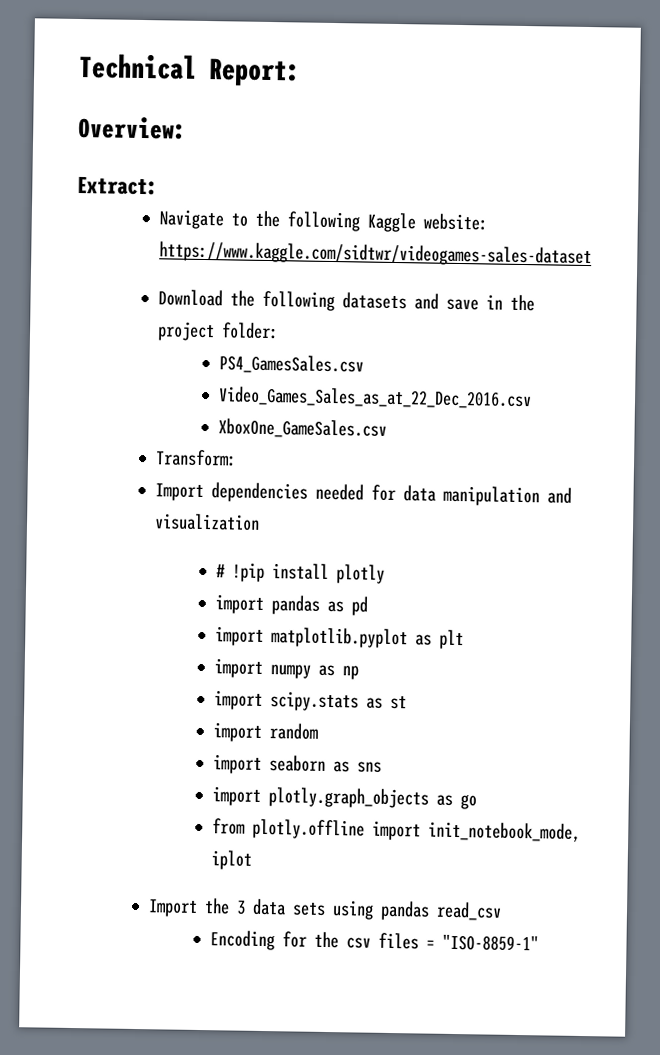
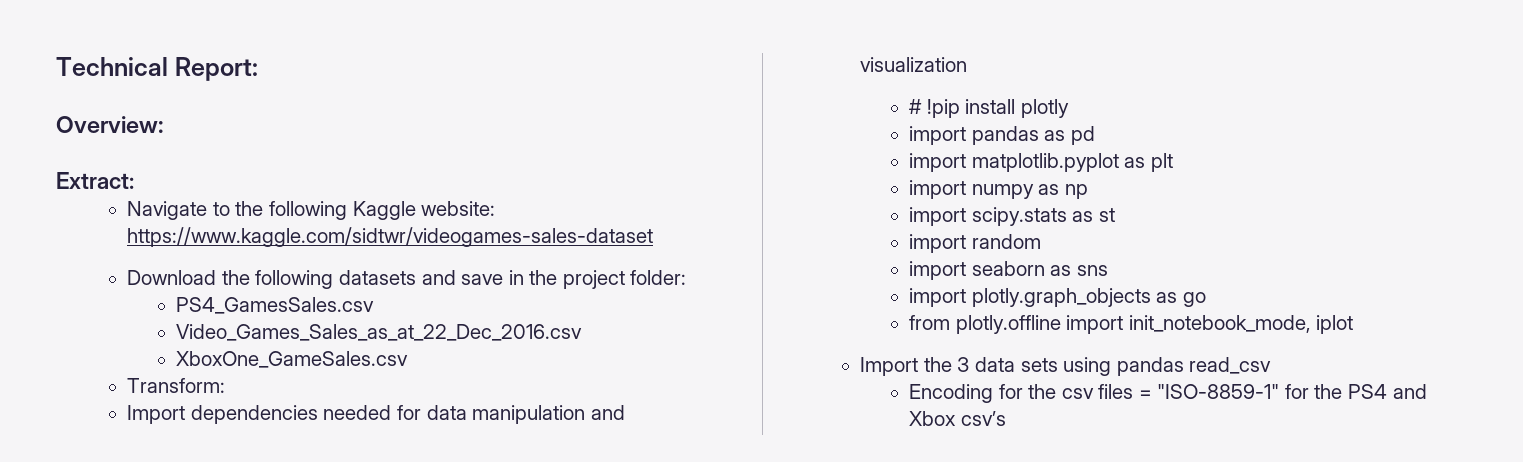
(539, 943) none -> [1284,384,1427,399] [909,411,1006,426] for the PS4 and Xbox csv’s

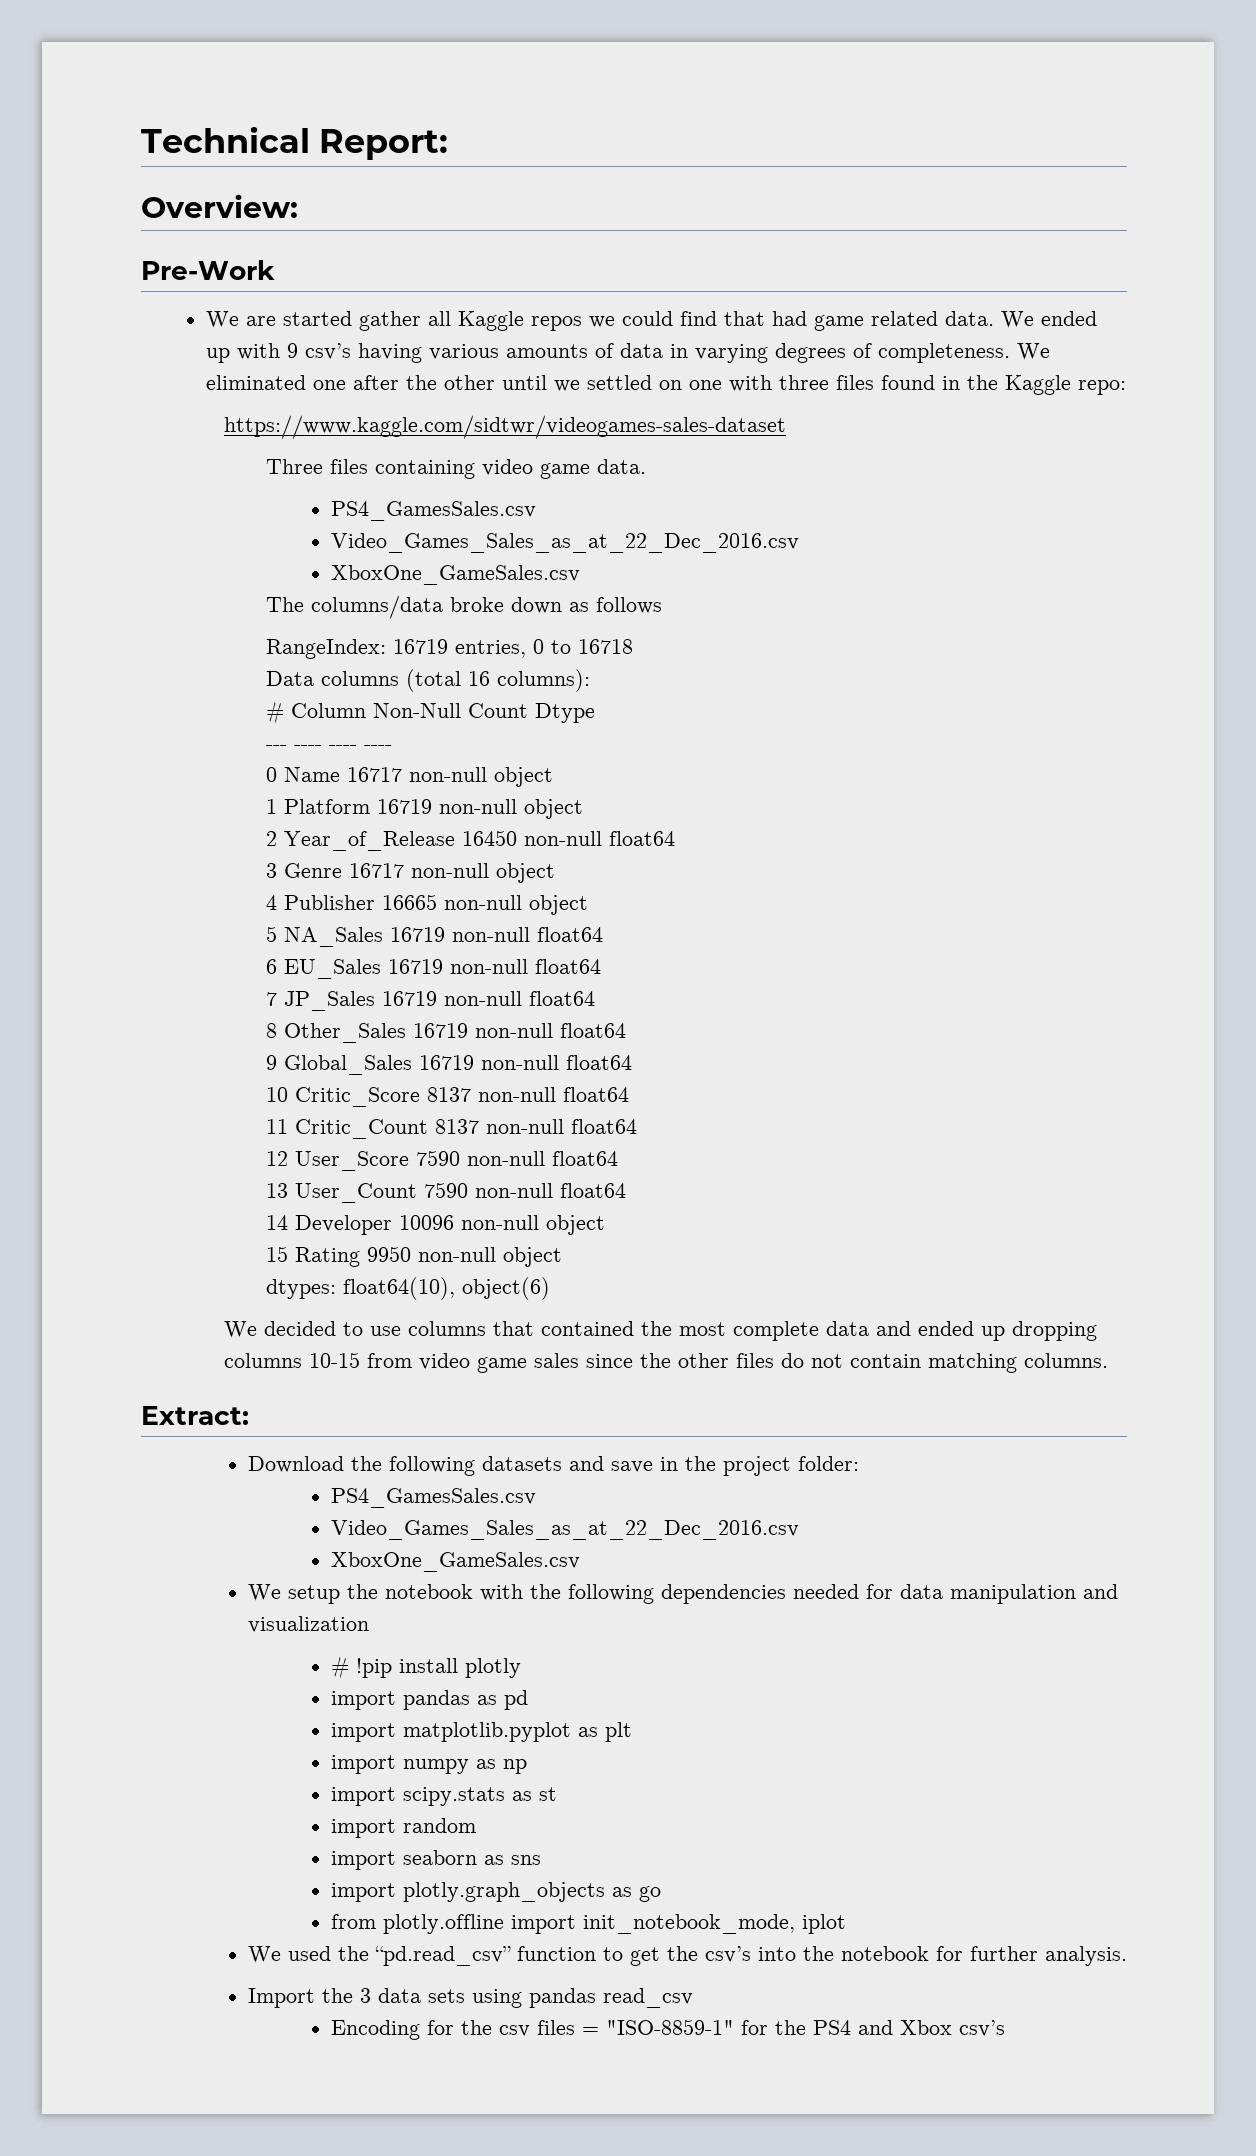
[56,172,134,189] [127,201,496,220] [127,227,654,247] Extract: // Navigate to the following Kaggle website: https://www.kaggle.com/sidtwr/videogames-sales-dataset -> [141,260,275,280] [206,311,1098,331] [206,343,1051,363] [206,375,1127,395] [224,415,787,439] [266,459,647,479] [331,501,537,521] [331,533,800,553] [331,565,581,585] [266,595,663,619] [266,639,634,659] [266,669,591,692] [266,701,596,724] [266,745,393,750] [266,767,554,787] [266,799,584,819] [266,830,676,851] [266,863,556,883] [266,894,589,915] [266,926,604,947] [266,959,602,979] [266,991,596,1011] [266,1023,627,1043] [266,1055,633,1075] [266,1087,630,1107] [266,1119,638,1139] [266,1150,619,1171] [266,1182,627,1203] [266,1215,606,1235] [266,1246,563,1267] [266,1277,551,1300] [224,1321,1098,1341] [224,1352,1109,1373] [141,1406,249,1425] Pre-Work // We are started gather all Kaggle repos we could find that had game related data. We ended up with 9 csv’s having various amounts of data in varying degrees of completeness. We eliminated one after the other until we settled on one with three files found in the Kaggle repo: // https://www.kaggle.com/sidtwr/videogames-sales-dataset // Three files containing video game data. // PS4_GamesSales.csv // Video_Games_Sales_as_at_22_Dec_2016.csv // XboxOne_GameSales.csv // The columns/data broke down as follows // RangeIndex: 16719 entries, 0 to 16718 // Data columns (total 16 columns): // # Column Non-Null Count Dtype // --- ---- ---- ---- // 0 Name 16717 non-null object // 1 Platform 16719 non-null object // 2 Year_of_Release 16450 non-null float64 // 3 Genre 16717 non-null object // 4 Publisher 16665 non-null object // 5 NA_Sales 16719 non-null float64 // 6 EU_Sales 16719 non-null float64 // 7 JP_Sales 16719 non-null float64 // 8 Other_Sales 16719 non-null float64 // 9 Global_Sales 16719 non-null float64 // 10 Critic_Score 8137 non-null float64 // 11 Critic_Count 8137 non-null float64 // 12 User_Score 7590 non-null float64 // 13 User_Count 7590 non-null float64 // 14 Developer 10096 non-null object // 15 Rating 9950 non-null object // dtypes: float64(10), object(6) // We decided to use columns that contained the most complete data and ended up dropping columns 10-15 from video game sales since the other files do not contain matching columns. // Extract:
[127,378,226,393] [127,405,186,424] Transform: // Import -> [247,1584,654,1604] We setup the notebook with the following
(1354, 324) none -> [247,1946,1127,1966] // We used the “pd.read_csv” function to get the csv’s into the notebook for further analysis.

